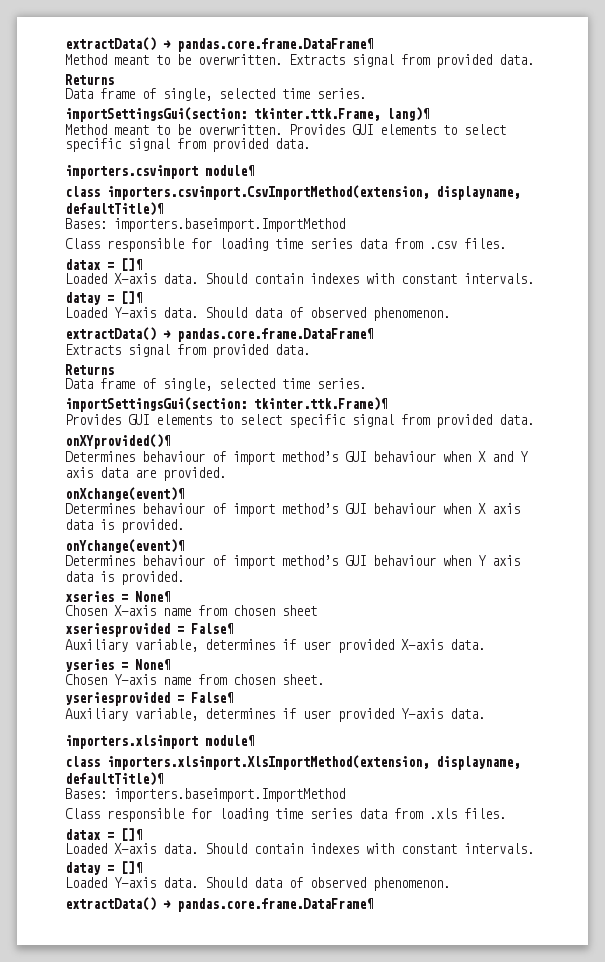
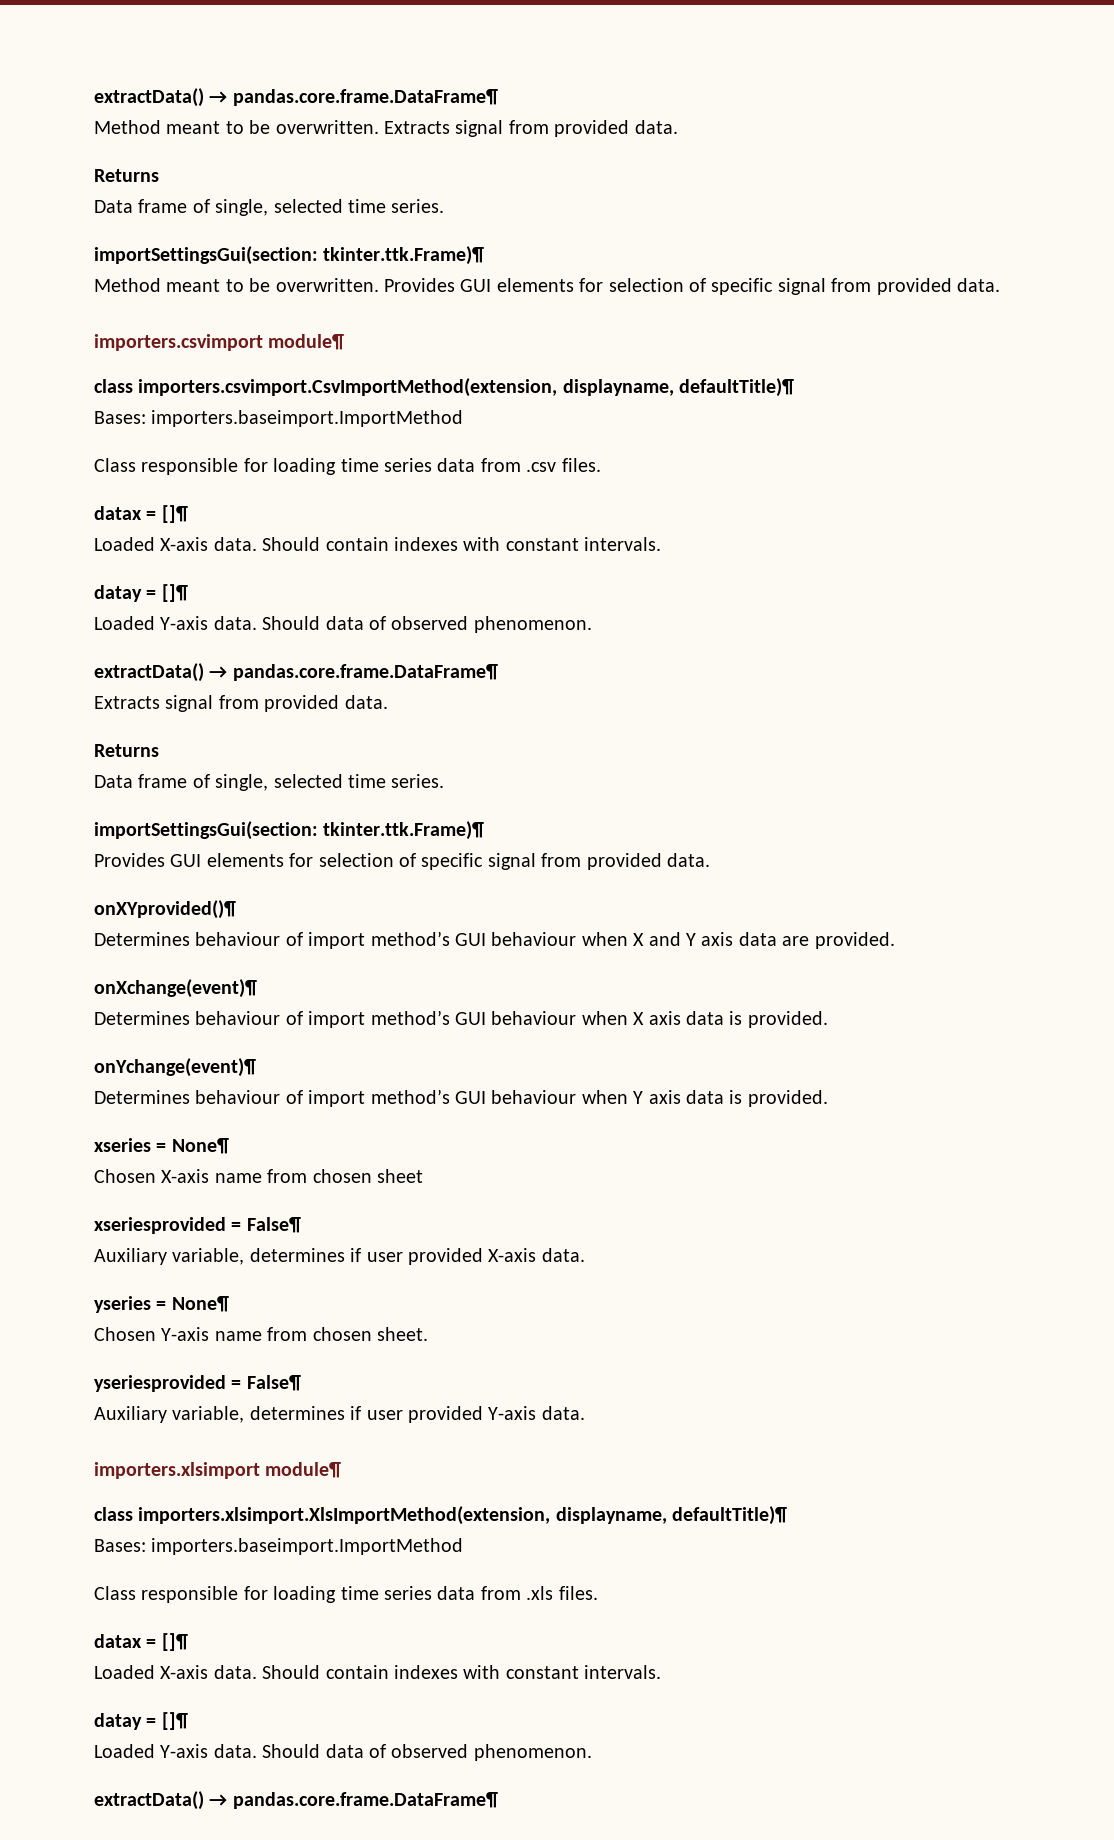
[254,107,429,121] tkinter.ttk.Frame, lang)¶ -> [323,246,485,265] tkinter.ttk.Frame)¶
[443,124,506,135] to select -> [579,278,706,292] for selection of
[219,414,282,425] to select -> [289,853,416,867] for selection of

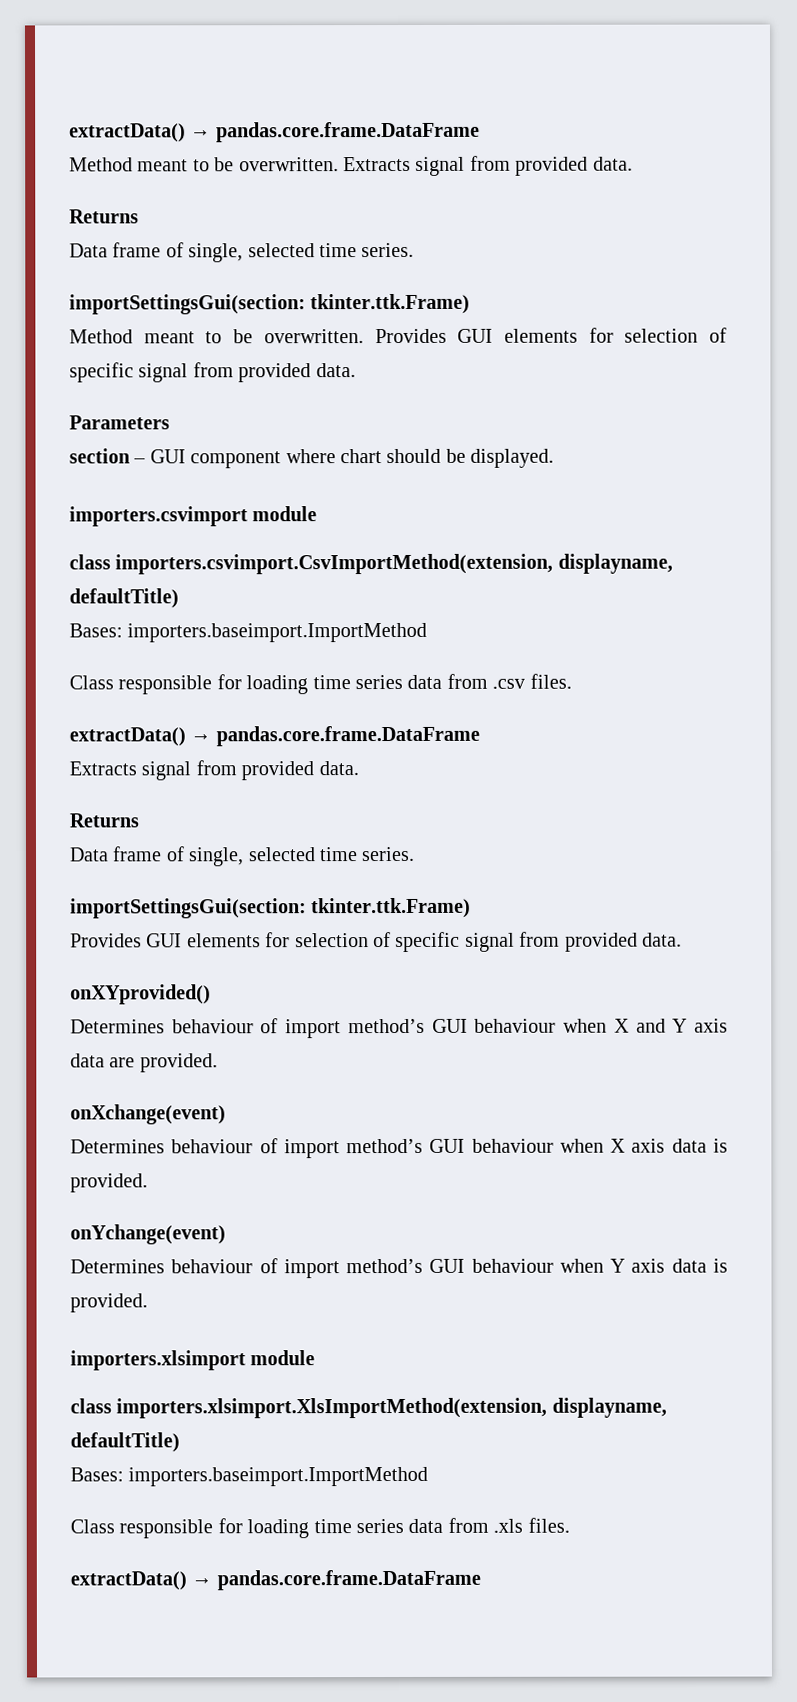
[94,88,498,107] extractData() → pandas.core.frame.DataFrame¶ -> [69,121,480,143] extractData() → pandas.core.frame.DataFrame
[323,246,485,265] tkinter.ttk.Frame)¶ -> [310,293,471,315] tkinter.ttk.Frame)
(1000, 285) none -> [69,415,170,430] [69,448,555,469] // Parameters // section – GUI component where chart should be displayed.
[268,334,345,350] module¶ -> [252,506,318,522] module
[679,378,795,397] defaultTitle)¶ -> [69,588,179,609] defaultTitle)
[94,505,188,523] [94,537,662,551] [94,584,188,602] [94,616,592,633] [94,663,498,682] // datax = []¶ // Loaded X-axis data. Should contain indexes with constant intervals. // datay = []¶ // Loaded Y-axis data. Should data of observed phenomenon. // extractData() → pandas.core.frame.DataFrame¶ -> [69,725,480,747] // extractData() → pandas.core.frame.DataFrame
[323,821,485,840] tkinter.ttk.Frame)¶ -> [311,897,472,919] tkinter.ttk.Frame)
[94,900,236,919] onXYprovided()¶ -> [70,984,211,1005] onXYprovided()
[94,979,257,998] onXchange(event)¶ -> [70,1104,226,1125] onXchange(event)
[94,1058,256,1077] onYchange(event)¶ -> [70,1224,226,1245] onYchange(event)
[94,1138,229,1154] [94,1169,423,1183] [94,1217,301,1234] [94,1248,585,1265] [94,1296,229,1313] [94,1327,428,1341] [94,1375,301,1392] [94,1406,585,1423] // xseries = None¶ // Chosen X-axis name from chosen sheet // xseriesprovided = False¶ // Auxiliary variable, determines if user provided X-axis data. // yseries = None¶ // Chosen Y-axis name from chosen sheet. // yseriesprovided = False¶ // Auxiliary variable, determines if user provided Y-axis data. -> (148, 1303) none
[265,1462,342,1478] module¶ -> [250,1350,316,1366] module
[672,1506,788,1525] defaultTitle)¶ -> [70,1432,180,1453] defaultTitle)
[94,1633,188,1651] [94,1665,662,1679] [94,1712,188,1730] [94,1744,592,1761] [94,1791,498,1810] // datax = []¶ // Loaded X-axis data. Should contain indexes with constant intervals. // datay = []¶ // Loaded Y-axis data. Should data of observed phenomenon. // extractData() → pandas.core.frame.DataFrame¶ -> [70,1569,481,1591] // extractData() → pandas.core.frame.DataFrame

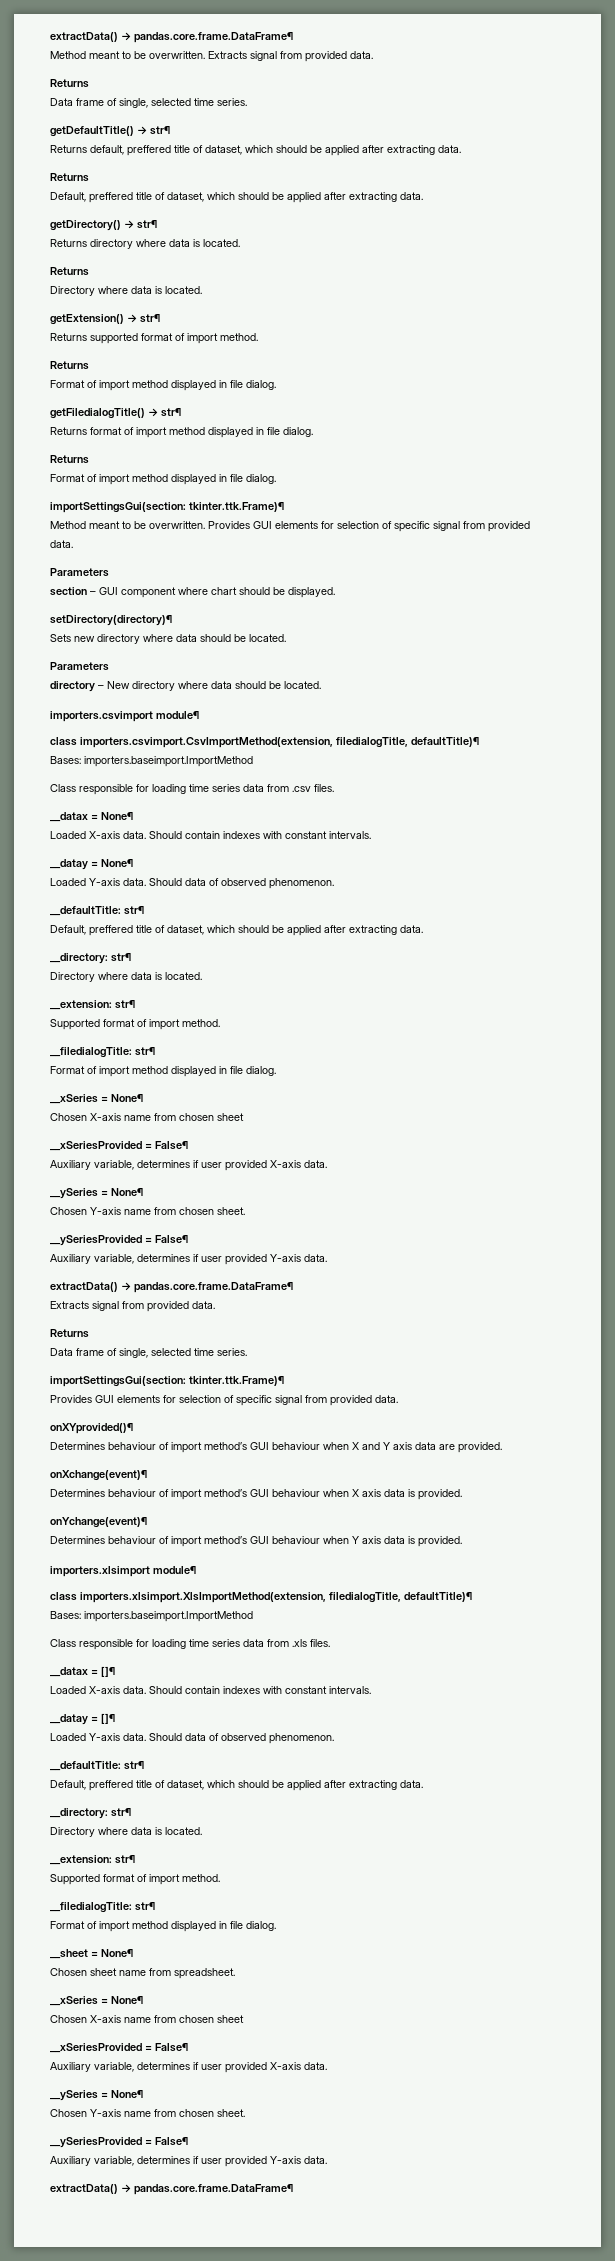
[69,121,480,143] extractData() → pandas.core.frame.DataFrame -> [50,32,293,43] extractData() → pandas.core.frame.DataFrame¶
[69,293,471,315] // importSettingsGui(section: tkinter.ttk.Frame) -> [50,126,170,137] [50,145,461,156] [50,173,89,182] [50,192,423,203] [50,220,157,231] [50,239,240,249] [50,267,89,276] [50,286,202,296] [50,314,160,325] [50,333,258,344] [50,361,89,370] [50,380,276,391] [50,408,181,419] [50,427,313,438] [50,455,89,464] [50,474,276,485] [50,502,284,513] // getDefaultTitle() → str¶ // Returns default, preffered title of dataset, which should be applied after extracting data. // Returns // Default, preffered title of dataset, which should be applied after extracting data. // getDirectory() → str¶ // Returns directory where data is located. // Returns // Directory where data is located. // getExtension() → str¶ // Returns supported format of import method. // Returns // Format of import method displayed in file dialog. // getFiledialogTitle() → str¶ // Returns format of import method displayed in file dialog. // Returns // Format of import method displayed in file dialog. // importSettingsGui(section: tkinter.ttk.Frame)¶
(555, 458) none -> [50,615,172,626] [50,634,286,644] [50,662,109,671] [50,681,321,692] // setDirectory(directory)¶ // Sets new directory where data should be located. // Parameters // directory – New directory where data should be located.
[252,506,318,522] module -> [155,711,199,719] module¶
[557,553,673,574] [69,588,179,609] displayname, defaultTitle) -> [336,737,479,748] filedialogTitle, defaultTitle)¶
[69,725,480,747] // extractData() → pandas.core.frame.DataFrame -> [50,812,133,822] [50,831,371,839] [50,859,133,870] [50,878,334,889] [50,906,144,916] [50,925,423,936] [50,953,131,964] [50,972,202,982] [50,1000,135,1010] [50,1019,220,1030] [50,1047,155,1058] [50,1066,276,1077] [50,1094,143,1104] [50,1113,244,1121] [50,1141,188,1151] [50,1160,327,1171] [50,1188,143,1199] [50,1207,245,1215] [50,1235,188,1246] [50,1254,327,1265] [50,1282,293,1293] // __datax = None¶ // Loaded X-axis data. Should contain indexes with constant intervals. // __datay = None¶ // Loaded Y-axis data. Should data of observed phenomenon. // __defaultTitle: str¶ // Default, preffered title of dataset, which should be applied after extracting data. // __directory: str¶ // Directory where data is located. // __extension: str¶ // Supported format of import method. // __filedialogTitle: str¶ // Format of import method displayed in file dialog. // __xSeries = None¶ // Chosen X-axis name from chosen sheet // __xSeriesProvided = False¶ // Auxiliary variable, determines if user provided X-axis data. // __ySeries = None¶ // Chosen Y-axis name from chosen sheet. // __ySeriesProvided = False¶ // Auxiliary variable, determines if user provided Y-axis data. // extractData() → pandas.core.frame.DataFrame¶
[311,897,472,919] tkinter.ttk.Frame) -> [189,1376,284,1386] tkinter.ttk.Frame)¶
[70,984,211,1005] onXYprovided() -> [50,1423,133,1434] onXYprovided()¶
[70,1104,226,1125] onXchange(event) -> [50,1470,147,1481] onXchange(event)¶
[70,1224,226,1245] onYchange(event) -> [50,1517,147,1528] onYchange(event)¶
[250,1350,316,1366] module -> [152,1566,196,1574] module¶
[551,1397,667,1418] [70,1432,180,1453] displayname, defaultTitle) -> [329,1592,472,1603] filedialogTitle, defaultTitle)¶
[70,1569,481,1591] // extractData() → pandas.core.frame.DataFrame -> [50,1666,115,1677] [50,1686,371,1694] [50,1713,115,1725] [50,1733,334,1744] [50,1761,144,1771] [50,1780,423,1791] [50,1808,131,1819] [50,1827,202,1837] [50,1855,135,1865] [50,1874,220,1885] [50,1902,155,1913] [50,1921,276,1932] [50,1949,133,1959] [50,1968,235,1979] [50,1996,143,2006] [50,2015,244,2023] [50,2043,188,2053] [50,2062,327,2073] [50,2090,143,2101] [50,2109,245,2117] [50,2137,188,2148] [50,2156,327,2167] [50,2184,293,2195] // __datax = []¶ // Loaded X-axis data. Should contain indexes with constant intervals. // __datay = []¶ // Loaded Y-axis data. Should data of observed phenomenon. // __defaultTitle: str¶ // Default, preffered title of dataset, which should be applied after extracting data. // __directory: str¶ // Directory where data is located. // __extension: str¶ // Supported format of import method. // __filedialogTitle: str¶ // Format of import method displayed in file dialog. // __sheet = None¶ // Chosen sheet name from spreadsheet. // __xSeries = None¶ // Chosen X-axis name from chosen sheet // __xSeriesProvided = False¶ // Auxiliary variable, determines if user provided X-axis data. // __ySeries = None¶ // Chosen Y-axis name from chosen sheet. // __ySeriesProvided = False¶ // Auxiliary variable, determines if user provided Y-axis data. // extractData() → pandas.core.frame.DataFrame¶

